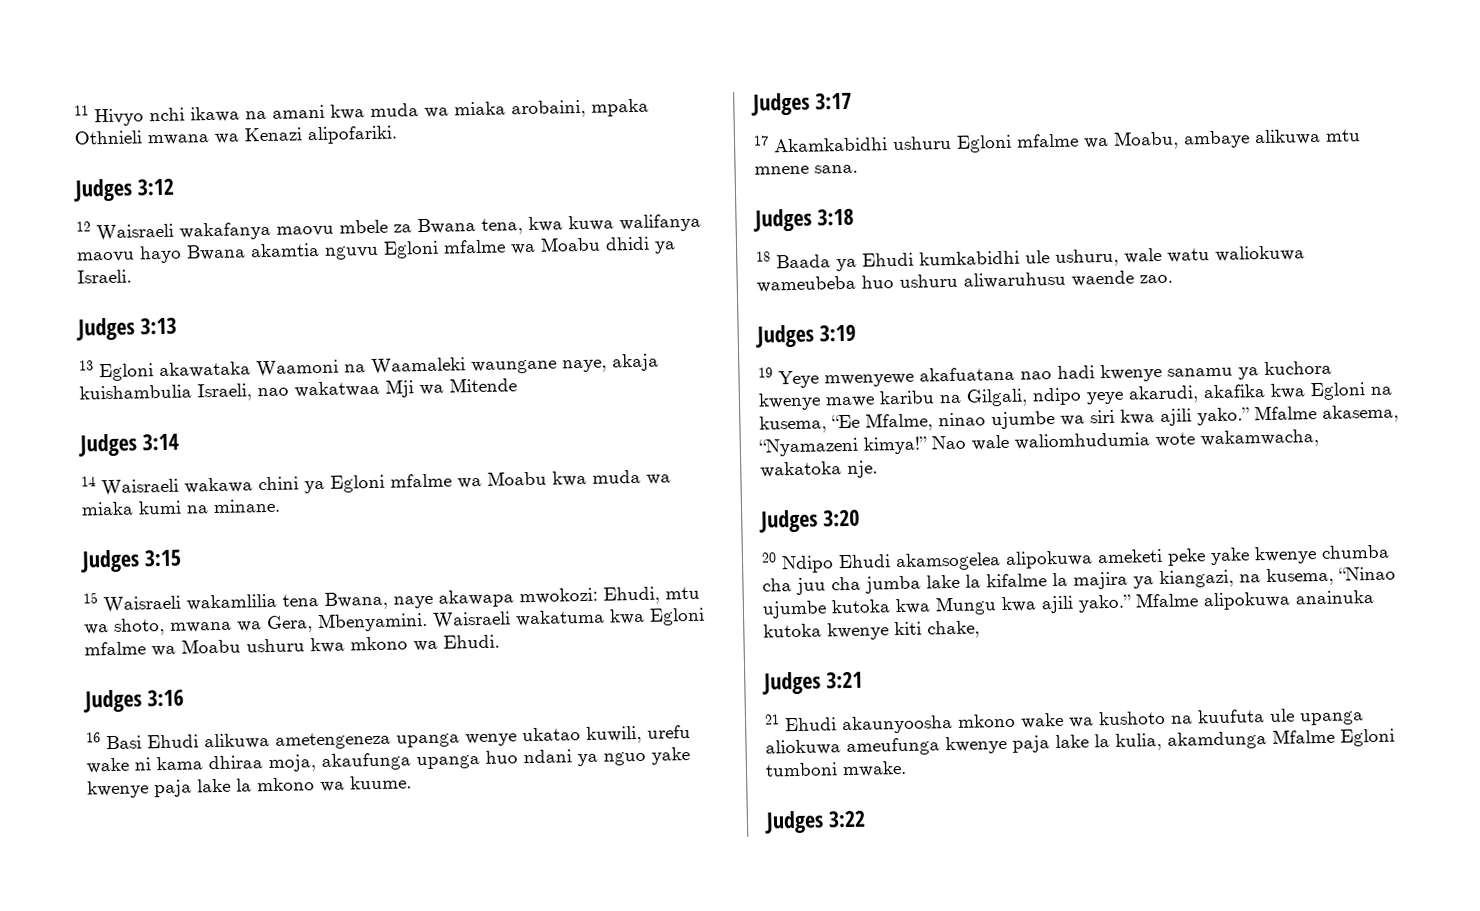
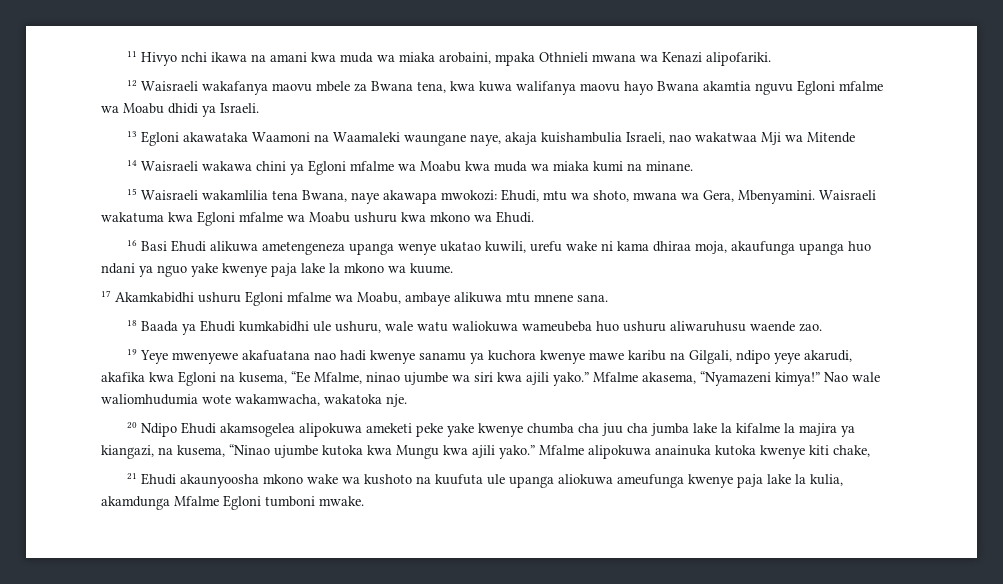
[73,178,174,202] // Judges 3:12 -> (772, 59) none
[76,317,177,341] // Judges 3:13 -> (259, 108) none
[78,433,179,457] // Judges 3:14 -> (856, 137) none
[80,549,181,573] // Judges 3:15 -> (694, 166) none
[83,689,184,713] // Judges 3:16 -> (534, 217) none
[751,92,852,116] // Judges 3:17 -> (453, 268) none
[753,208,854,232] // Judges 3:18 -> (608, 298) none
[755,324,856,348] // Judges 3:19 -> (823, 327) none
[759,509,860,533] // Judges 3:20 -> (407, 400) none
[762,671,863,695] // Judges 3:21 -> (870, 451) none
[764,810,866,834] // Judges 3:22 -> (364, 501) none

